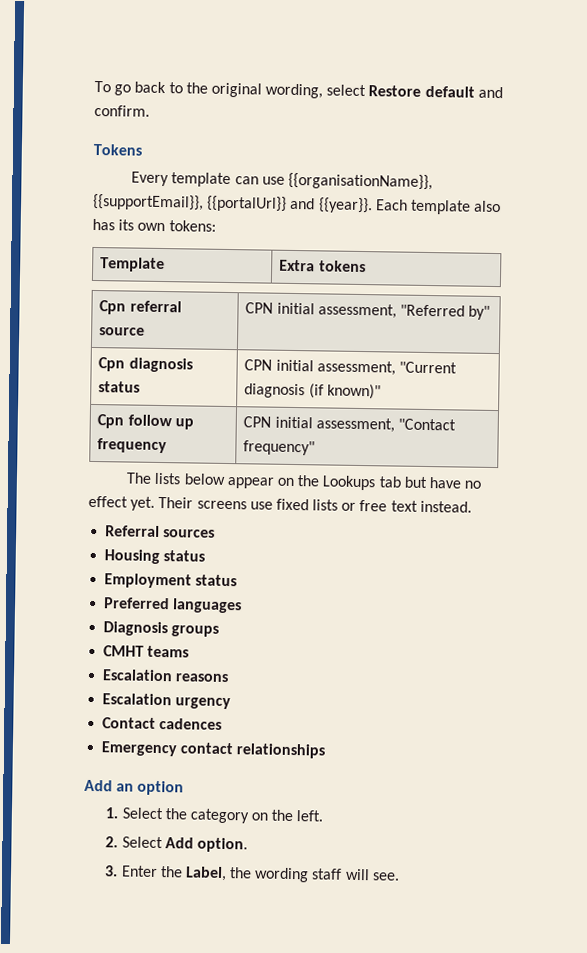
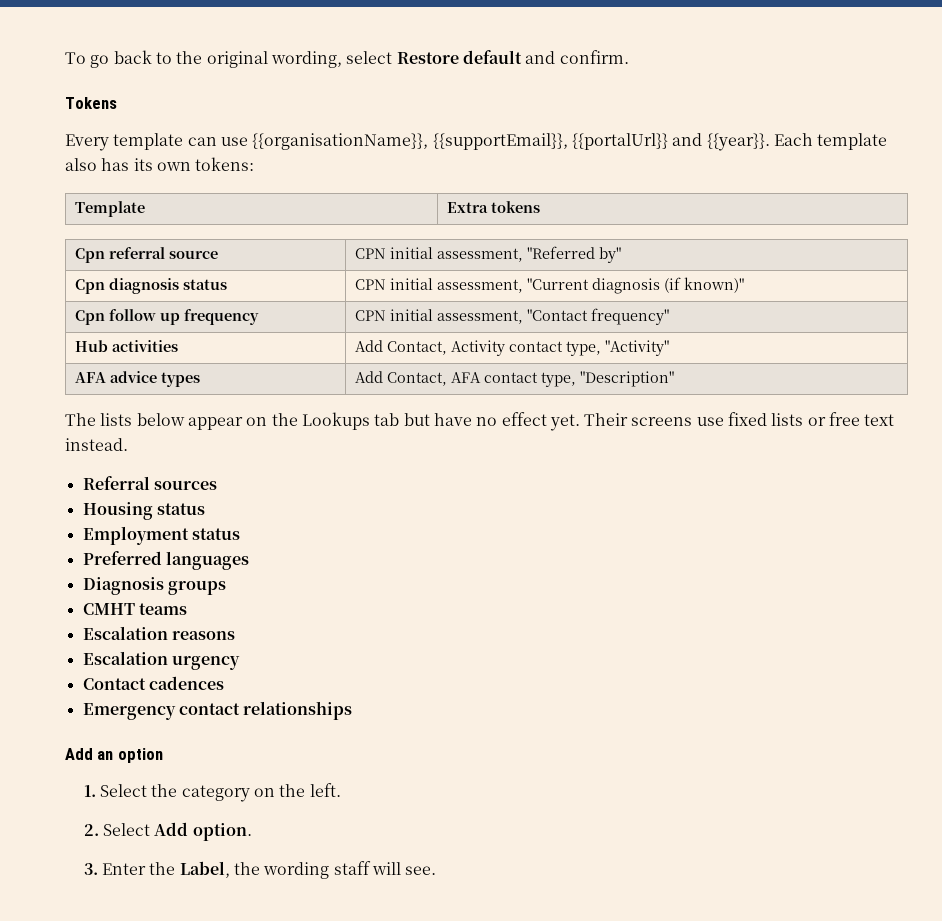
(316, 448) none -> [75,340,179,352] [355,340,670,356] [75,371,201,387] [355,371,675,387] // Hub activities | Add Contact, Activity contact type, "Activity" // AFA advice types | Add Contact, AFA contact type, "Description"

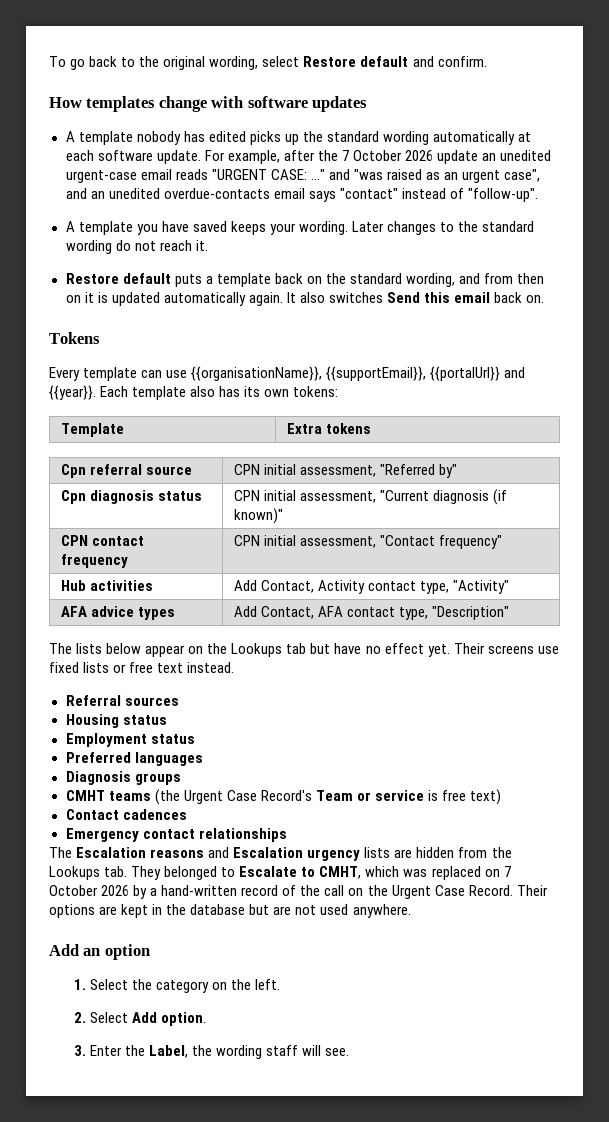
(629, 57) none -> [49,96,368,112] [65,131,532,145] [65,150,552,164] [65,169,541,183] [65,188,538,202] [65,221,535,235] [65,240,208,254] [65,273,545,287] [65,292,545,306] // How templates change with software updates // A template nobody has edited picks up the standard wording automatically at each software update. For example, after the 7 October 2026 update an unedited urgent-case email reads "URGENT CASE: …" and "was raised as an urgent case", and an unedited overdue-contacts email says "contact" instead of "follow-up". // A template you have saved keeps your wording. Later changes to the standard wording do not reach it. // Restore default puts a template back on the standard wording, and from then on it is updated automatically again. It also switches Send this email back on.
[75,309,181,325] Cpn follow up -> [60,535,144,546] CPN contact
[82,626,235,640] [82,651,240,670] // Escalation reasons // Escalation urgency -> [154,789,502,805] (the Urgent Case Record's Team or service is free text)
(353, 710) none -> [49,847,512,861] [49,866,511,880] [49,885,548,899] [49,904,411,918] // The Escalation reasons and Escalation urgency lists are hidden from the Lookups tab. They belonged to Escalate to CMHT, which was replaced on 7 October 2026 by a hand-written record of the call on the Urgent Case Record. Their options are kept in the database but are not used anywhere.

